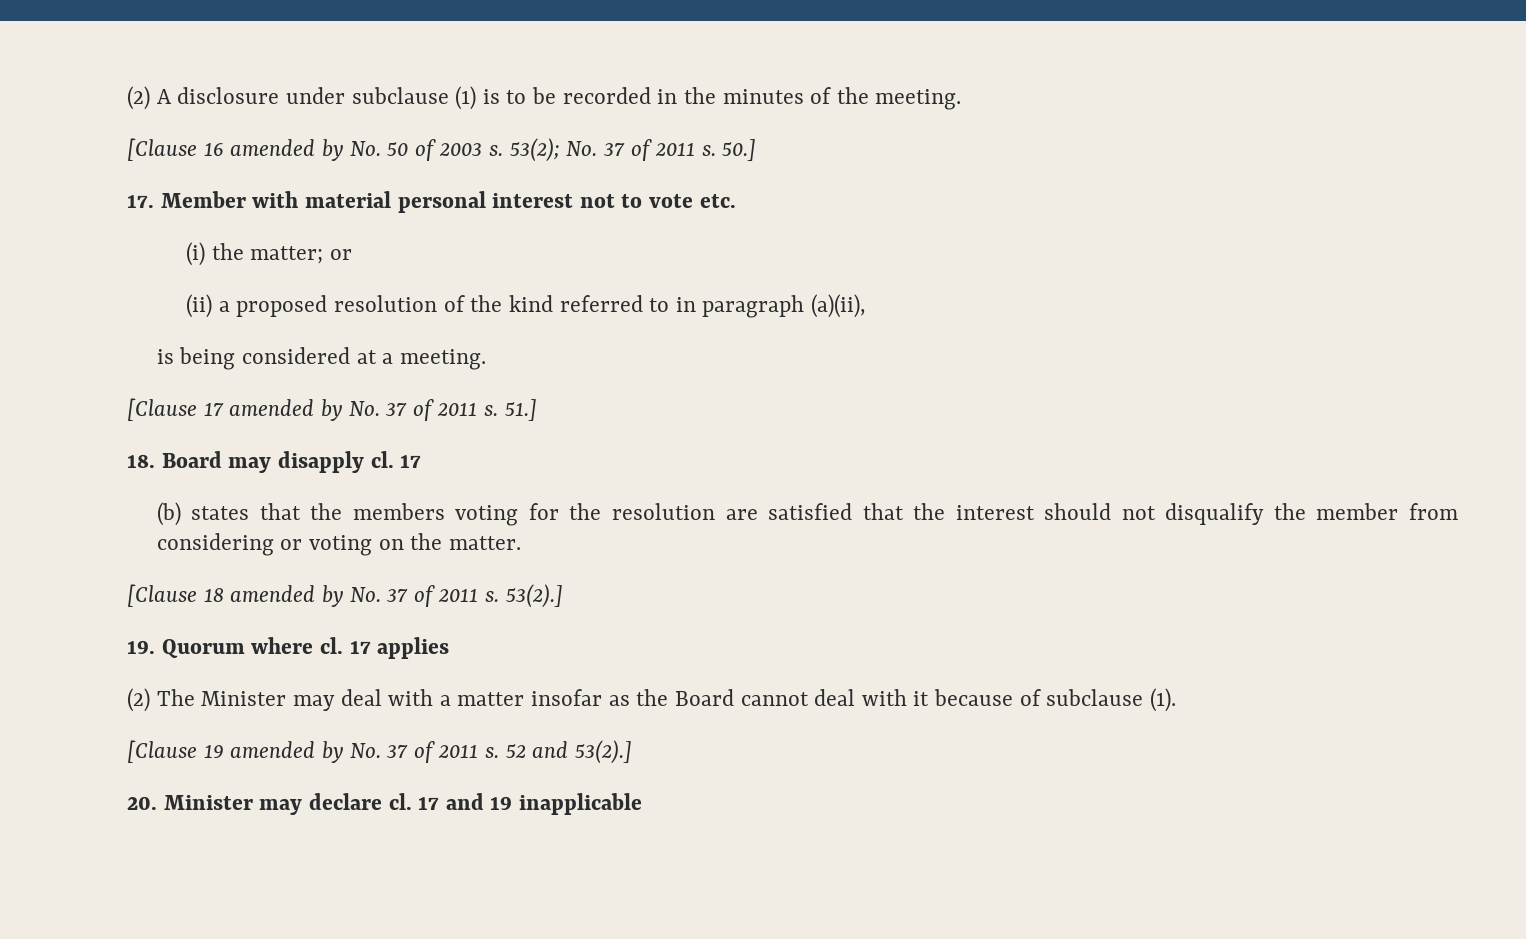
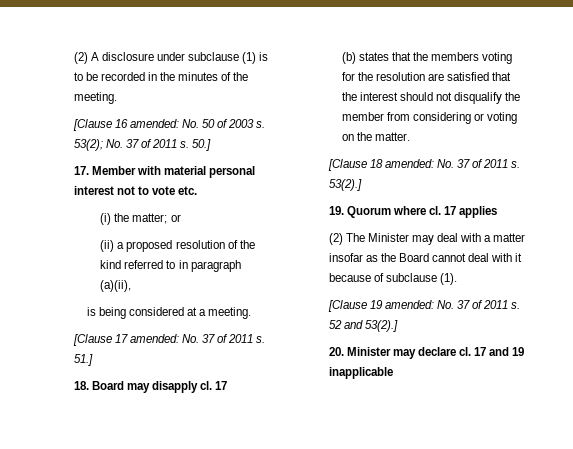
[230,139,343,161] amended by -> [129,119,179,128] amended:
[229,399,342,421] amended by -> [129,334,179,343] amended:
[230,585,343,607] amended by -> [384,159,434,168] amended:
[230,741,343,763] amended by -> [384,300,434,309] amended:

